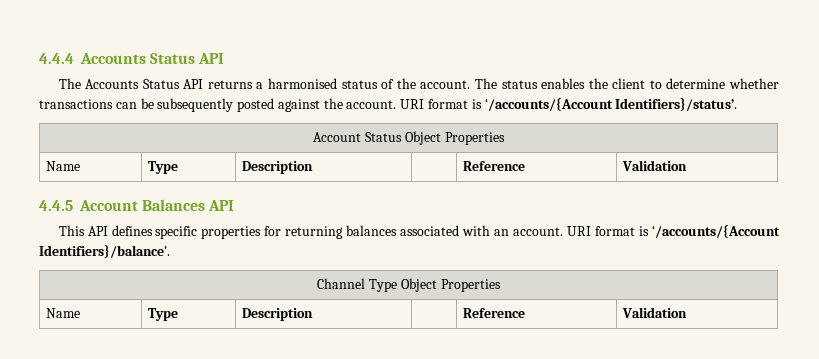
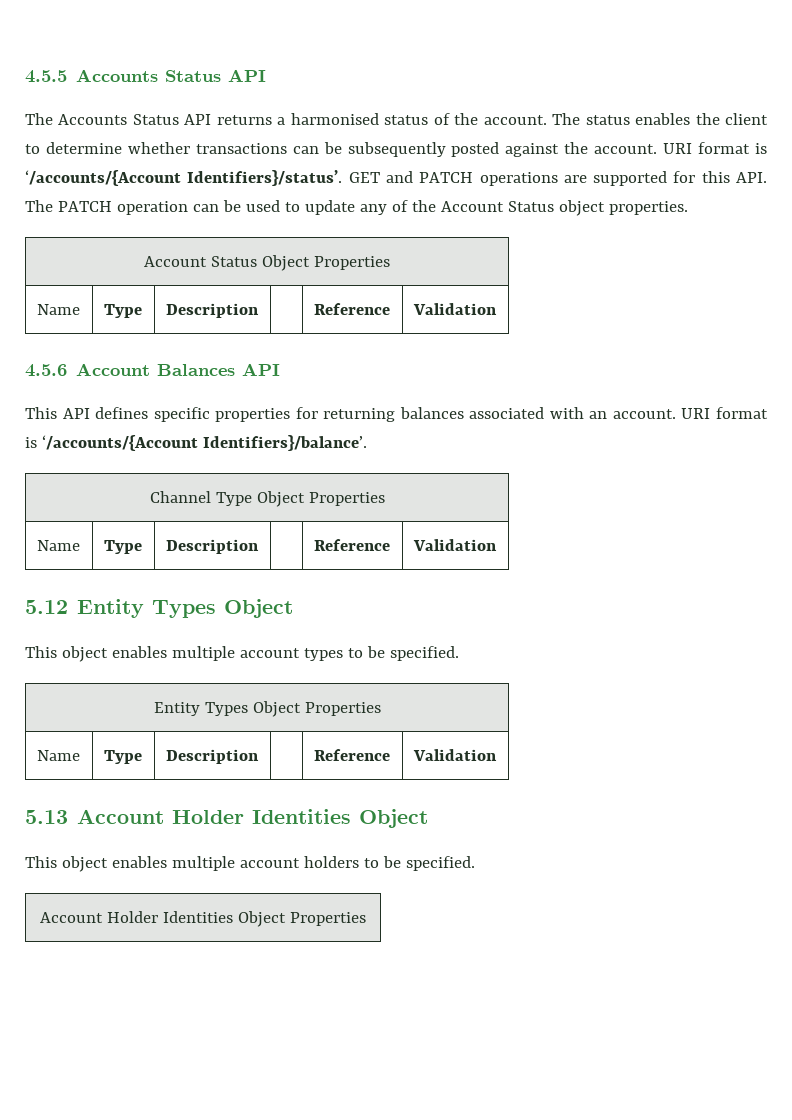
[39,53,74,64] 4.4.4 -> [25,70,67,83] 4.5.5
(738, 104) none -> [348,171,767,186] [25,200,688,216] GET and PATCH operations are supported for this API. The PATCH operation can be used to update any of the Account Status object properties.
[39,200,73,211] 4.4.5 -> [25,364,67,377] 4.5.6
(688, 312) none -> [25,599,294,618] [25,646,459,662] [153,701,381,717] [36,750,80,761] [103,750,142,764] [165,749,259,764] [313,749,390,761] [412,749,497,761] [25,809,429,828] [25,856,475,872] [40,911,366,927] // 5.12 Entity Types Object // This object enables multiple account types to be specified. // Entity Types Object Properties // Name | Type | Description | | Reference | Validation // 5.13 Account Holder Identities Object // This object enables multiple account holders to be specified. // Account Holder Identities Object Properties

